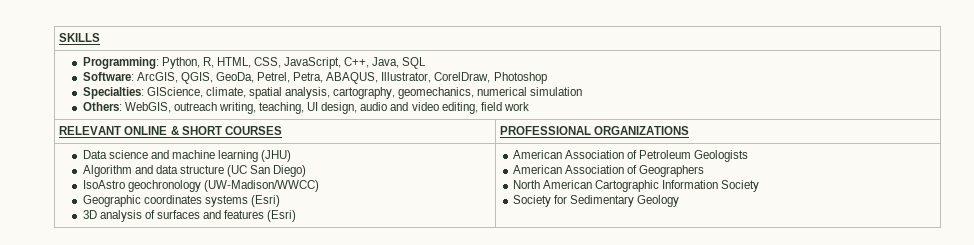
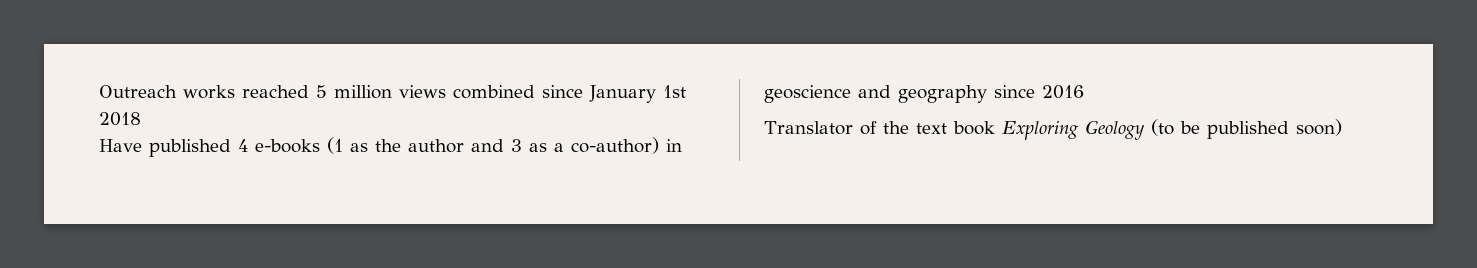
[59,33,101,42] [82,57,427,69] [82,72,547,84] [82,87,583,99] [82,102,529,114] [59,126,282,135] [500,126,690,135] [82,150,292,162] [82,165,307,177] [82,180,319,192] [82,195,280,207] [82,210,297,222] [513,150,749,162] [513,165,705,177] [513,180,760,192] [513,195,680,207] SKILLS // Programming: Python, R, HTML, CSS, JavaScript, C++, Java, SQL // Software: ArcGIS, QGIS, GeoDa, Petrel, Petra, ABAQUS, Illustrator, CorelDraw, Photoshop // Specialties: GIScience, climate, spatial analysis, cartography, geomechanics, numerical simulation // Others: WebGIS, outreach writing, teaching, UI design, audio and video editing, field work // RELEVANT ONLINE & SHORT COURSES | PROFESSIONAL ORGANIZATIONS // Data science and machine learning (JHU) // Algorithm and data structure (UC San Diego) // IsoAstro geochronology (UW-Madison/WWCC) // Geographic coordinates systems (Esri) // 3D analysis of surfaces and features (Esri) | American Association of Petroleum Geologists // American Association of Geographers // North American Cartographic Information Society // Society for Sedimentary Geology -> [99,85,686,103] [99,112,141,126] [99,137,682,157] [764,85,1084,103] [764,119,1342,140] Outreach works reached 5 million views combined since January 1st 2018 // Have published 4 e-books (1 as the author and 3 as a co-author) in geoscience and geography since 2016 // Translator of the text book Exploring Geology (to be published soon)

